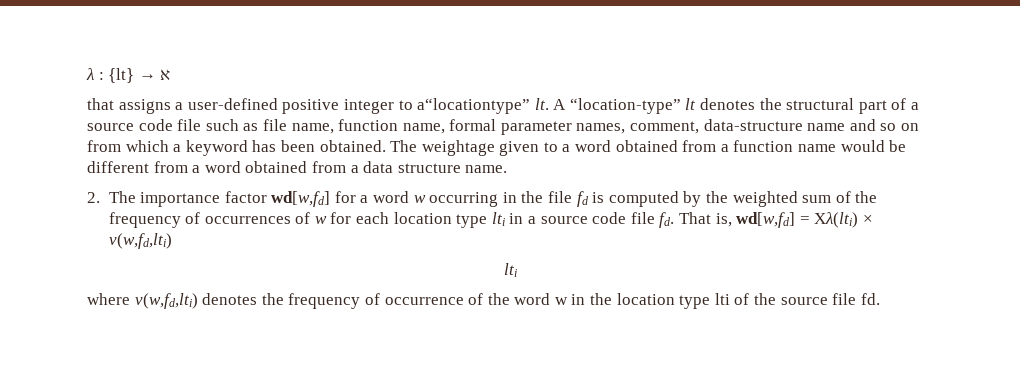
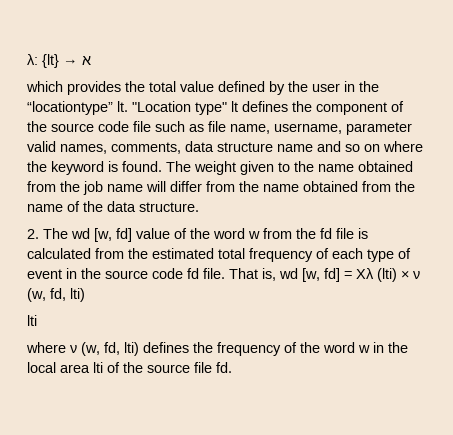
[86,68,104,80] λ : -> [27,54,38,65] λ:
[87,98,920,114] that assigns a user-defined positive integer to a“locationtype” lt. A “location-type” lt denotes the structural part of a -> [26,81,379,95] [27,101,404,115] [27,121,47,132] which provides the total value defined by the user in the “locationtype” lt. "Location type" lt defines the component of the
[338,119,920,135] [87,140,907,156] [87,161,508,173] [87,191,878,207] [108,212,873,228] [108,233,172,249] [503,263,517,277] [87,293,484,309] function name, formal parameter names, comment, data-structure name and so on from which a keyword has been obtained. The weightage given to a word obtained from a function name would be different from a word obtained from a data structure name. // 2. The importance factor wd[w,fd] for a word w occurring in the file fd is computed by the weighted sum of the frequency of occurrences of w for each location type lti in a source code file fd. That is, wd[w,fd] = Xλ(lti) × ν(w,fd,lti) // lti // where ν(w,fd,lti) denotes the frequency of occurrence of -> [274,122,412,135] [27,141,423,154] [27,161,413,175] [27,181,415,195] [27,201,199,212] [27,228,368,242] [27,248,411,262] [27,268,420,282] [27,288,85,302] [27,315,37,326] [26,342,297,356] username, parameter valid names, comments, data structure name and so on where the keyword is found. The weight given to the name obtained from the job name will differ from the name obtained from the name of the data structure. // 2. The wd [w, fd] value of the word w from the fd file is calculated from the estimated total frequency of each type of event in the source code fd file. That is, wd [w, fd] = Xλ (lti) × ν (w, fd, lti) // lti // where ν (w, fd, lti) defines the frequency of
[616,293,711,309] location type -> [27,362,90,373] local area

